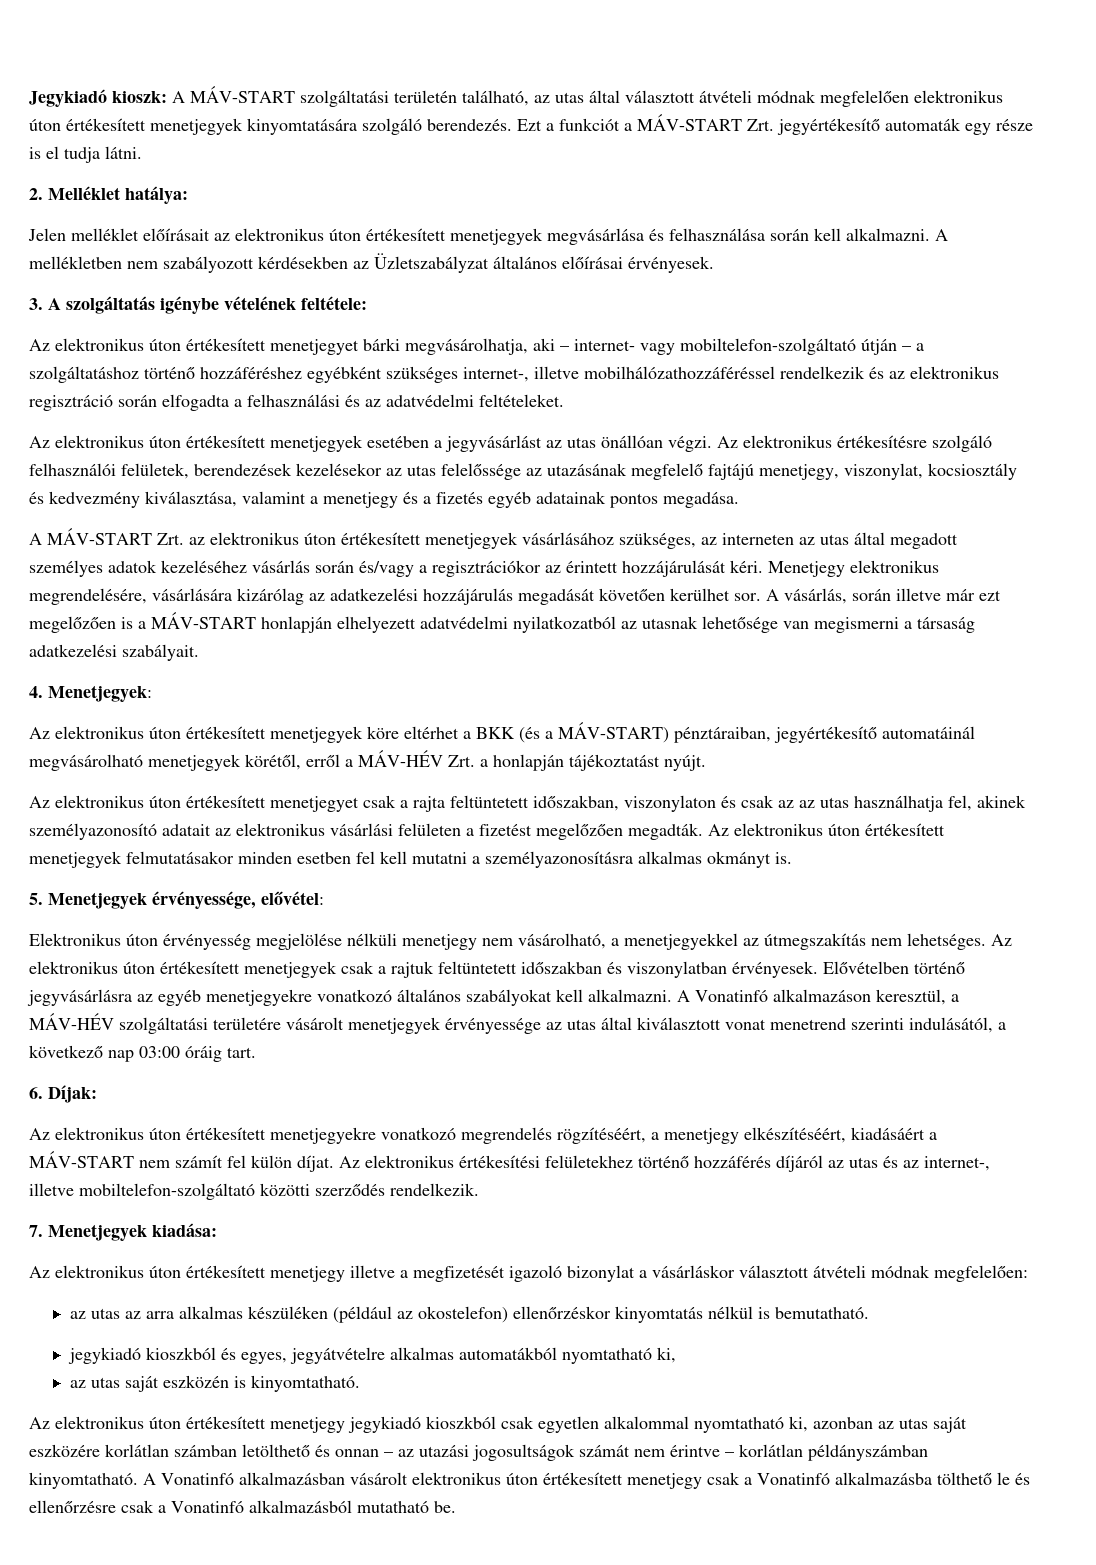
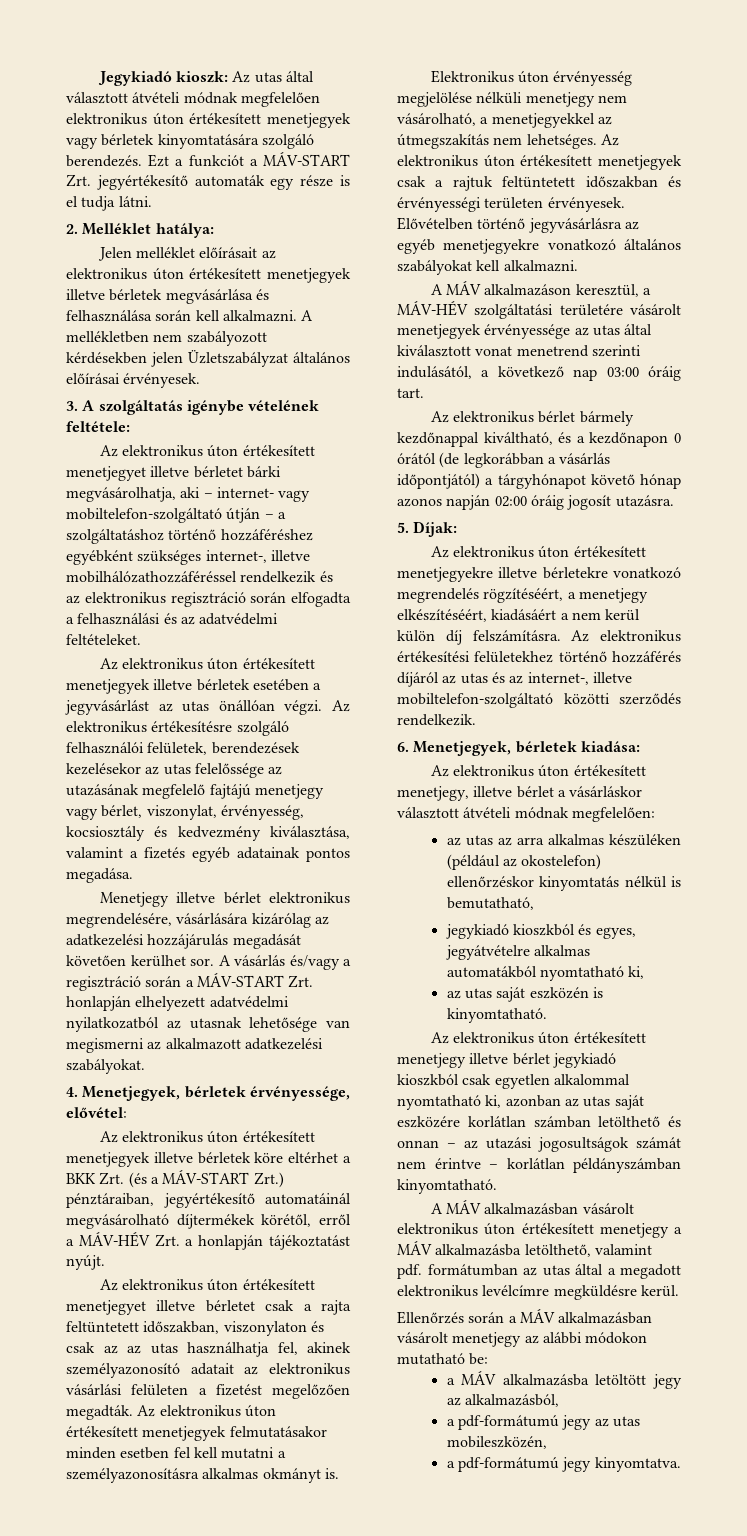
[172,86,550,107] A MÁV-START szolgáltatási területén található, az -> [232,71,251,83] Az
(243, 126) none -> [66,134,155,149] vagy bérletek
(543, 236) none -> [66,289,163,301] illetve bérletek
[353,261,369,269] az -> [151,352,183,367] jelen
(359, 347) none -> [150,466,243,478] illetve bérletet
(363, 443) none -> [153,679,250,691] illetve bérletek
[759,463,923,480] menetjegy, viszonylat, -> [254,784,324,799] [66,805,304,820] menetjegy vagy bérlet, viszonylat, érvényesség,
[323,492,431,508] menetjegy és a -> (138, 854) none
[29,528,958,549] [29,560,845,577] A MÁV-START Zrt. az elektronikus úton értékesített menetjegyek vásárlásához szükséges, az interneten az utas által megadott személyes adatok kezeléséhez vásárlás során és/vagy a regisztrációkor az érintett hozzájárulását kéri. Menetjegy -> [99,892,261,907] Menetjegy illetve bérlet
[784,588,1001,604] [29,612,256,633] vásárlás, során illetve már ezt megelőzően is a MÁV-START -> [234,955,351,970] [66,973,314,991] vásárlás és/vagy a regisztráció során a MÁV-START Zrt.
[904,617,975,633] [29,644,199,661] [29,685,152,702] [29,726,363,743] a társaság adatkezelési szabályait. // 4. Menetjegyek: // Az elektronikus úton értékesített menetjegyek -> [147,1038,323,1050] [66,1059,145,1074] [66,1086,350,1101] [66,1107,127,1118] [99,1131,315,1143] [66,1152,251,1167] az alkalmazott adatkezelési szabályokat. // 4. Menetjegyek, bérletek érvényessége, elővétel: // Az elektronikus úton értékesített menetjegyek illetve bérletek
(515, 733) none -> [99,1172,125,1185] Zrt.
[558,722,669,743] MÁV-START) -> [162,1170,284,1188] MÁV-START Zrt.)
[148,754,241,771] menetjegyek -> [176,1214,255,1229] díjtermékek
(359, 804) none -> [156,1300,255,1312] illetve bérletet
[29,891,324,909] // 5. Menetjegyek érvényessége, elővétel: -> (339, 1473) none
[627,961,727,978] viszonylatban -> [397,197,544,212] érvényességi területen
[677,990,768,1002] A Vonatinfó -> [430,281,482,295] // A MÁV
[29,1087,43,1099] 6. -> [430,411,634,426] [397,432,681,447] [397,452,611,468] [397,473,681,489] [397,495,674,510] [397,522,409,533] Az elektronikus bérlet bármely kezdőnappal kiváltható, és a kezdőnapon 0 órától (de legkorábban a vásárlás időpontjától) a tárgyhónapot követő hónap azonos napján 02:00 óráig jogosít utazásra. // 5.
(376, 1135) none -> [498,567,608,579] illetve bérletekre
[29,1151,334,1172] MÁV-START nem számít fel külön díjat. -> [571,609,641,621] [397,630,561,645] nem kerül külön díj felszámításra.
[29,1224,147,1241] 7. Menetjegyek -> [397,741,577,756] 6. Menetjegyek, bérletek
[270,1265,635,1282] menetjegy illetve a megfizetését igazoló bizonylat -> [397,786,554,801] menetjegy, illetve bérlet
[774,1307,869,1319] bemutatható. -> [446,897,534,910] bemutatható,
(345, 1425) none -> [469,1053,550,1065] illetve bérlet
[143,1473,234,1485] A Vonatinfó -> [430,1200,482,1214] // A MÁV
[707,1472,1030,1485] [29,1500,456,1513] csak a Vonatinfó alkalmazásba tölthető le és ellenőrzésre csak a Vonatinfó alkalmazásból mutatható be. -> [674,1227,682,1234] [397,1241,652,1257] [397,1264,681,1279] [397,1285,679,1300] [397,1309,653,1324] [397,1332,648,1347] [397,1353,489,1365] [446,1371,682,1389] [446,1394,559,1407] [446,1415,640,1430] [446,1436,547,1449] [446,1457,681,1472] a MÁV alkalmazásba letölthető, valamint pdf. formátumban az utas által a megadott elektronikus levélcímre megküldésre kerül. // Ellenőrzés során a MÁV alkalmazásban vásárolt menetjegy az alábbi módokon mutatható be: // a MÁV alkalmazásba letöltött jegy az alkalmazásból, // a pdf-formátumú jegy az utas mobileszközén, // a pdf-formátumú jegy kinyomtatva.

